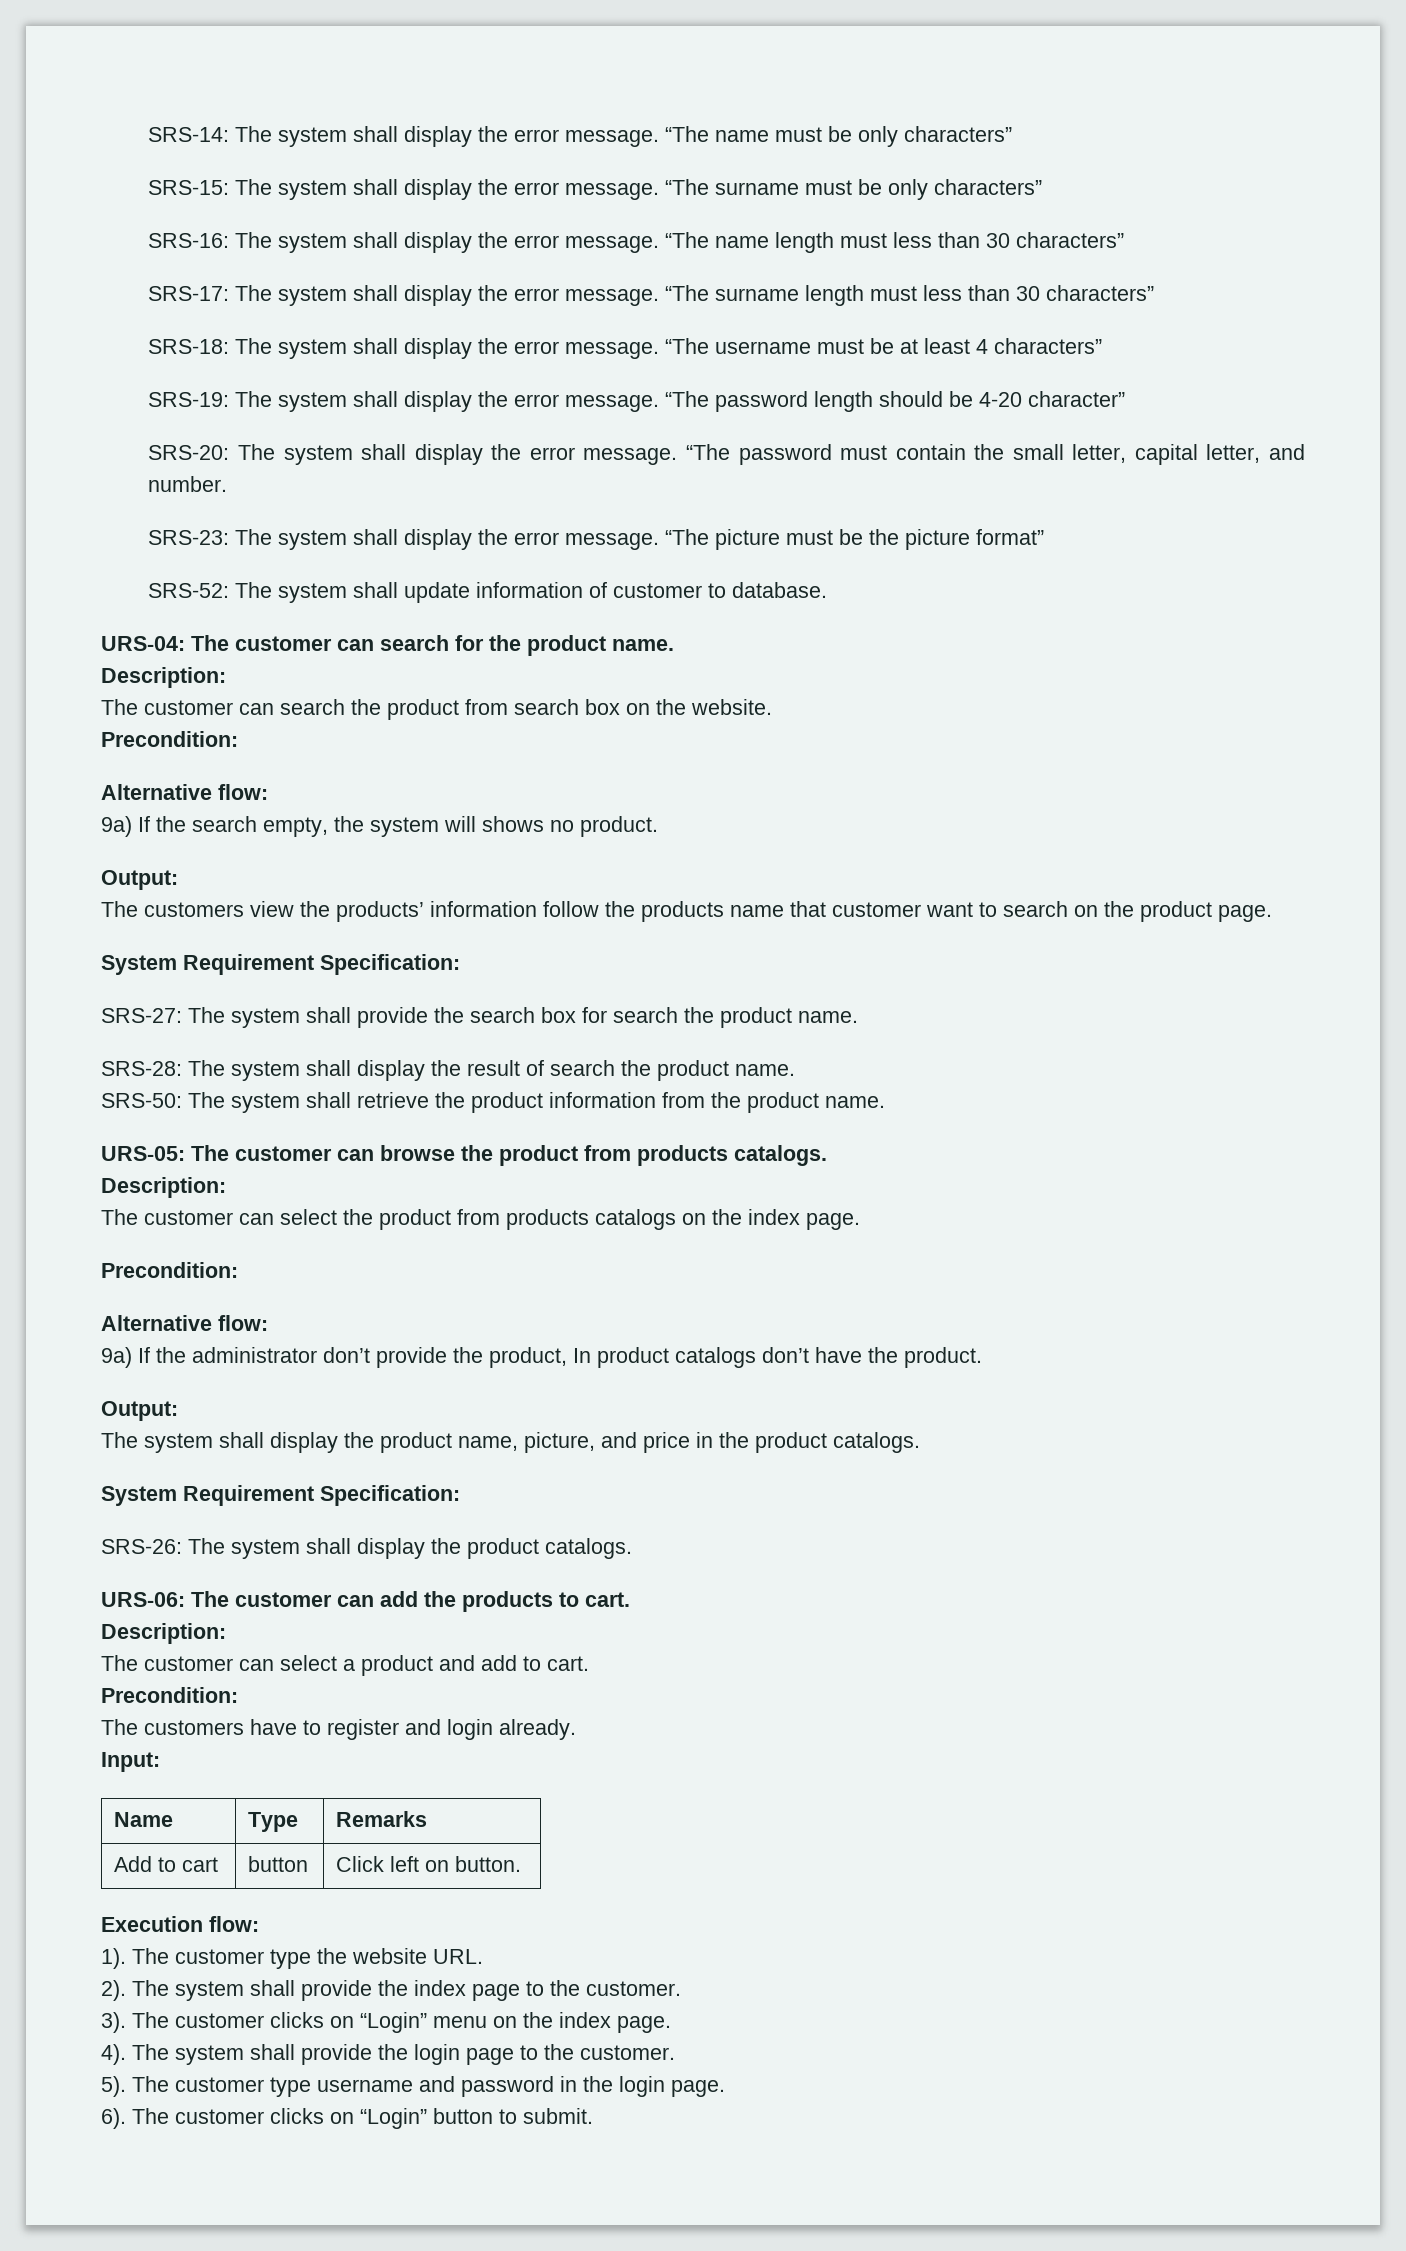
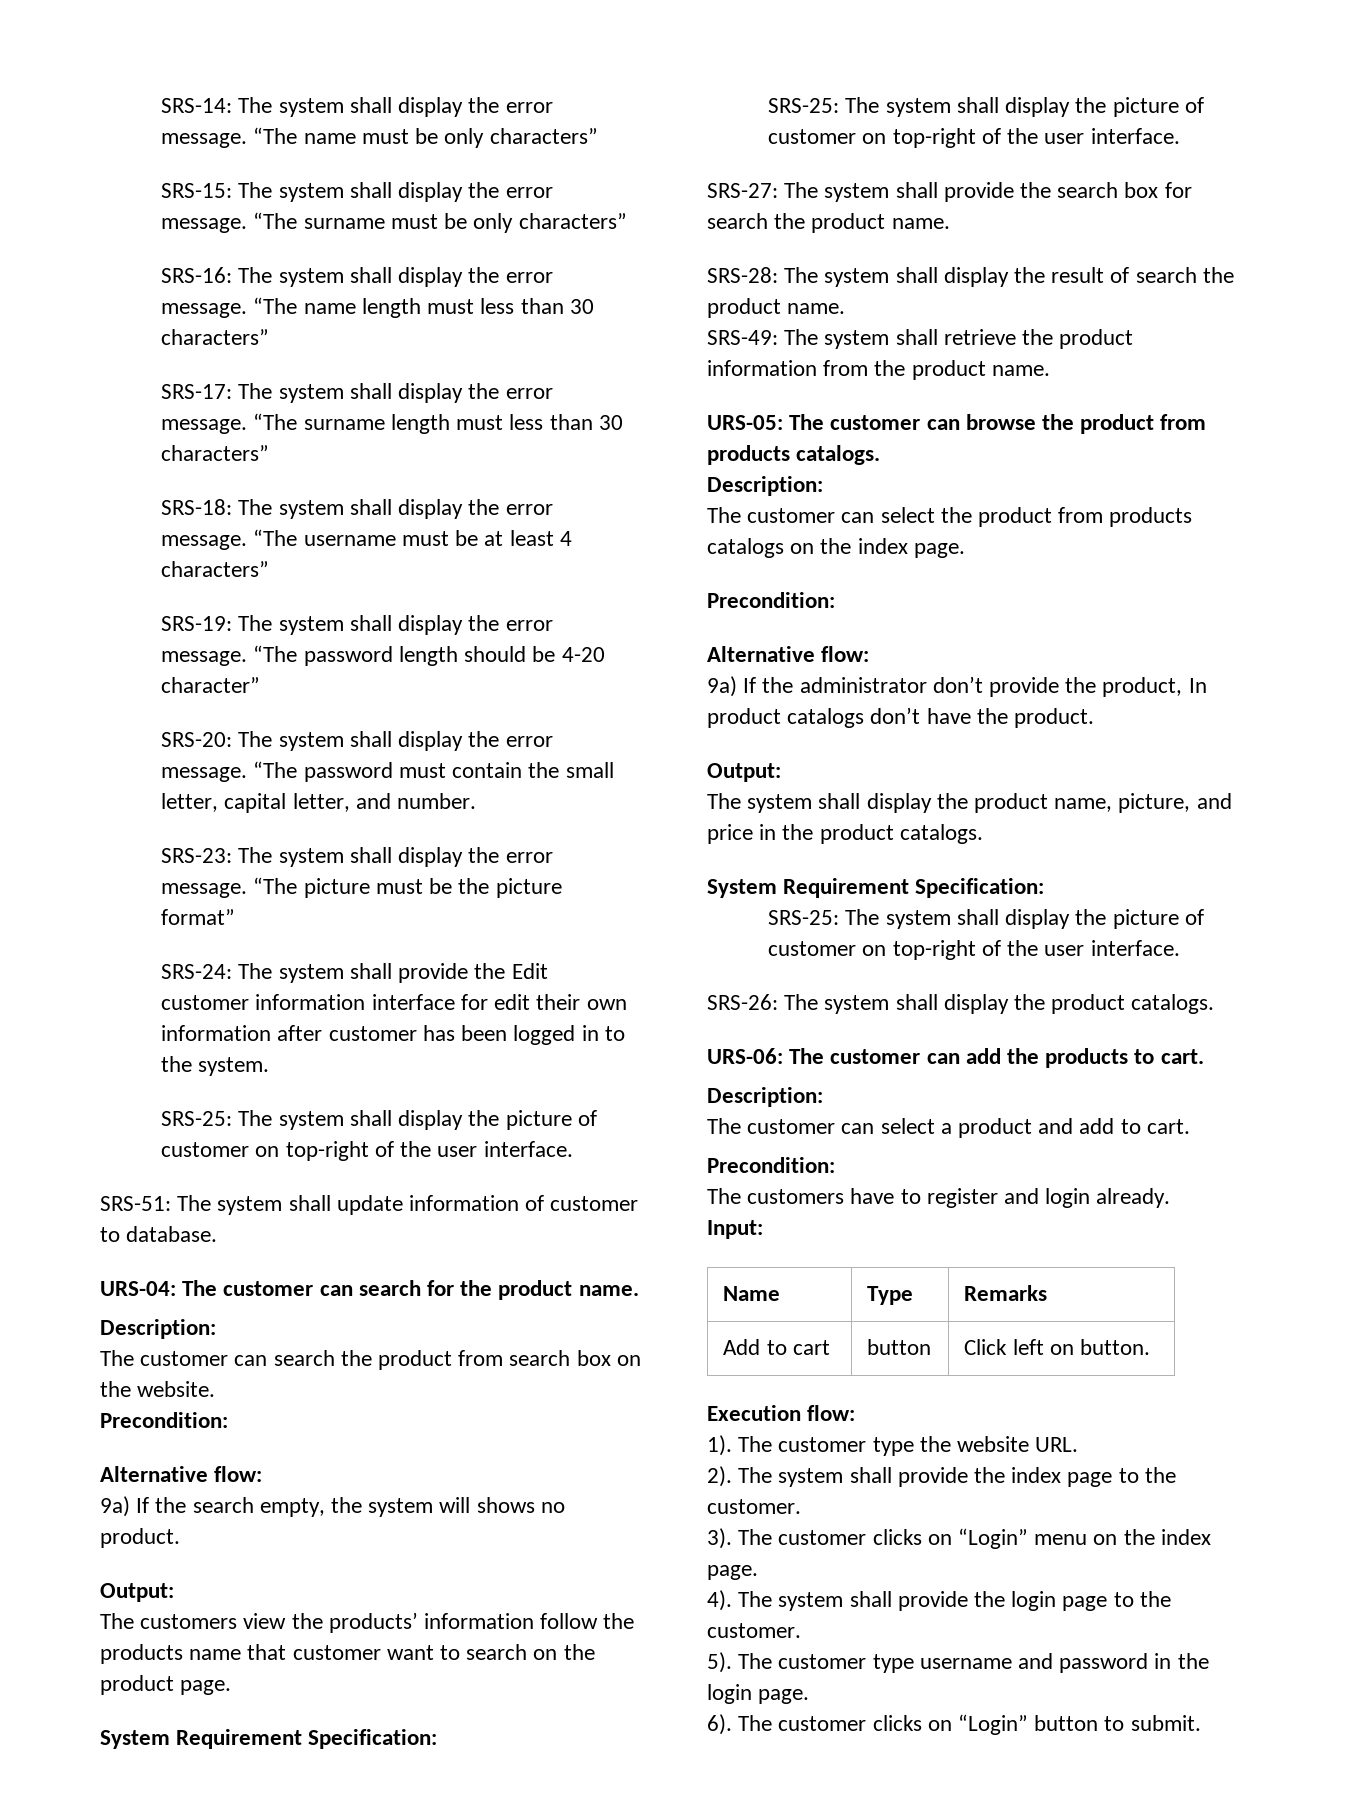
[148,583,230,598] SRS-52: -> [161,963,548,983] [161,994,627,1010] [161,1025,625,1045] [161,1056,270,1076] [161,1110,597,1130] [161,1141,573,1161] [100,1196,171,1211] SRS-24: The system shall provide the Edit customer information interface for edit their own information after customer has been logged in to the system. // SRS-25: The system shall display the picture of customer on top-right of the user interface. // SRS-51:
(460, 964) none -> [768,97,1204,117] [768,128,1180,148] // SRS-25: The system shall display the picture of customer on top-right of the user interface.
[101,1093,182,1108] SRS-50: -> [707,330,778,345] SRS-49:
(460, 1495) none -> [768,909,1204,929] [768,940,1180,960] // SRS-25: The system shall display the picture of customer on top-right of the user interface.

